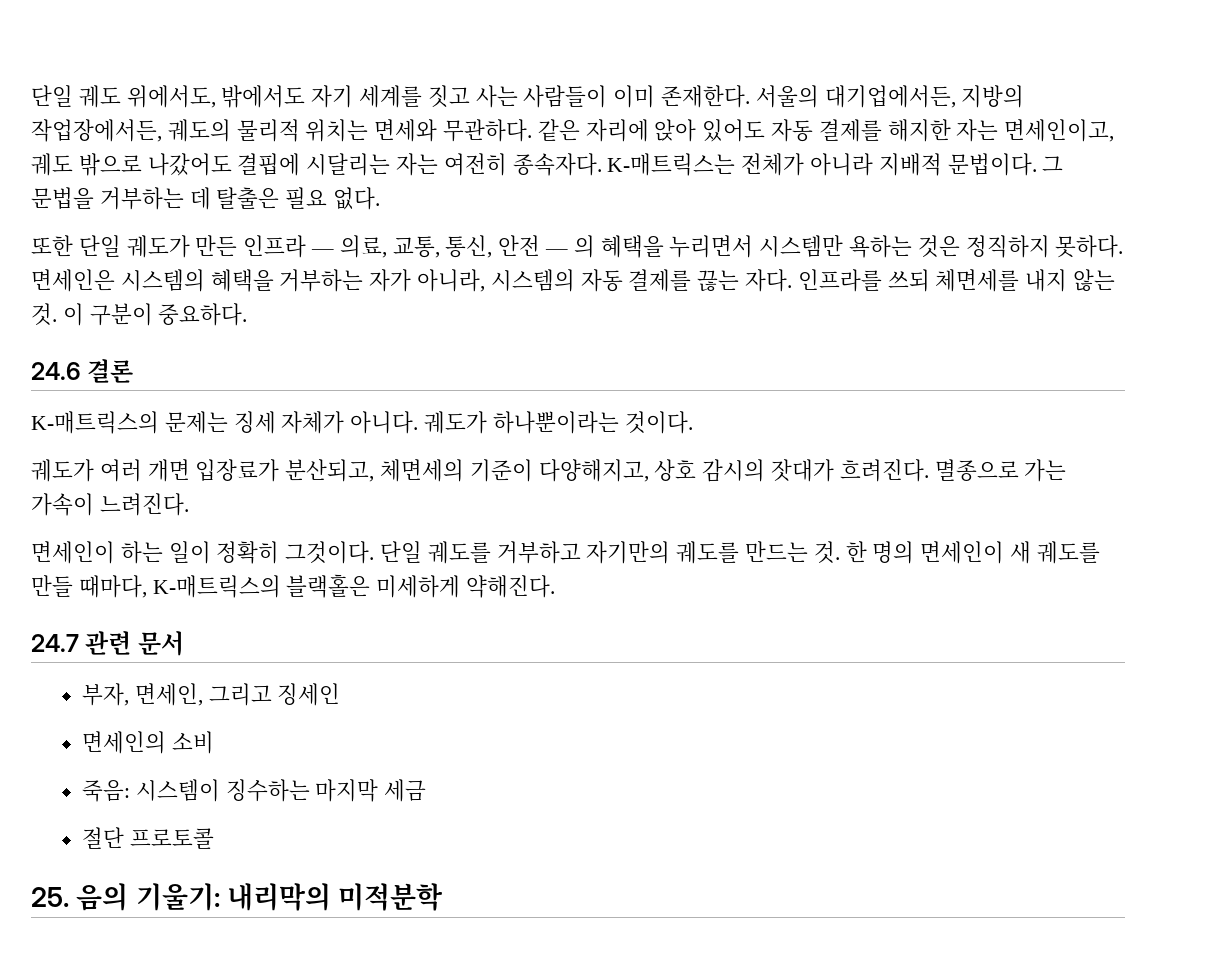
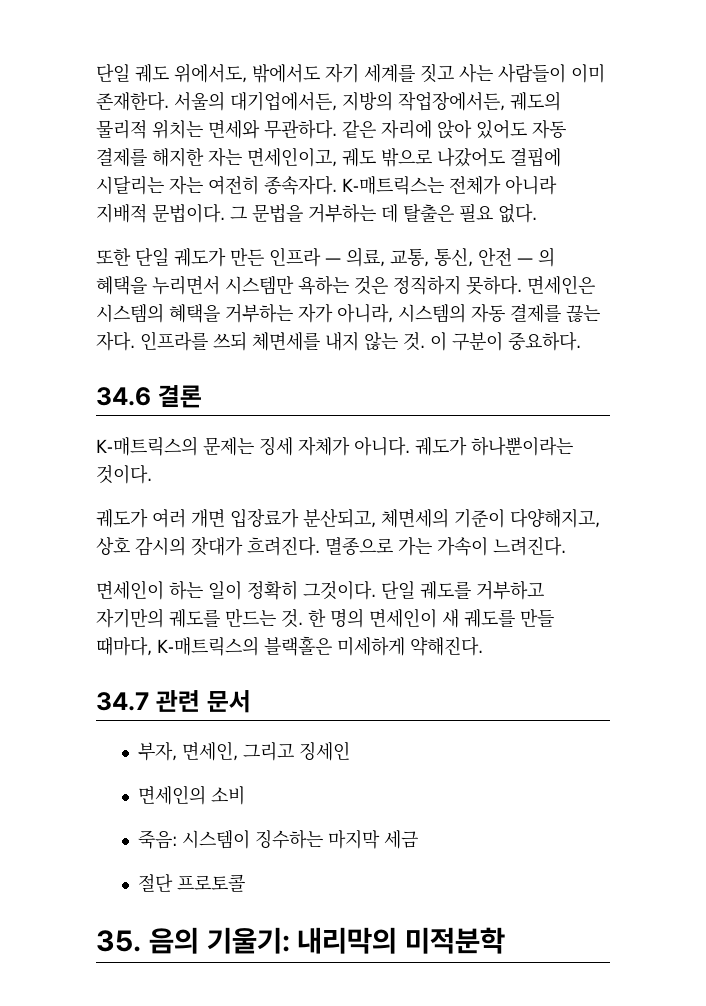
[31,362,81,380] 24.6 -> [96,387,151,406] 34.6
[31,634,79,652] 24.7 -> [96,692,149,711] 34.7
[31,887,69,907] 25. -> [96,930,141,952] 35.

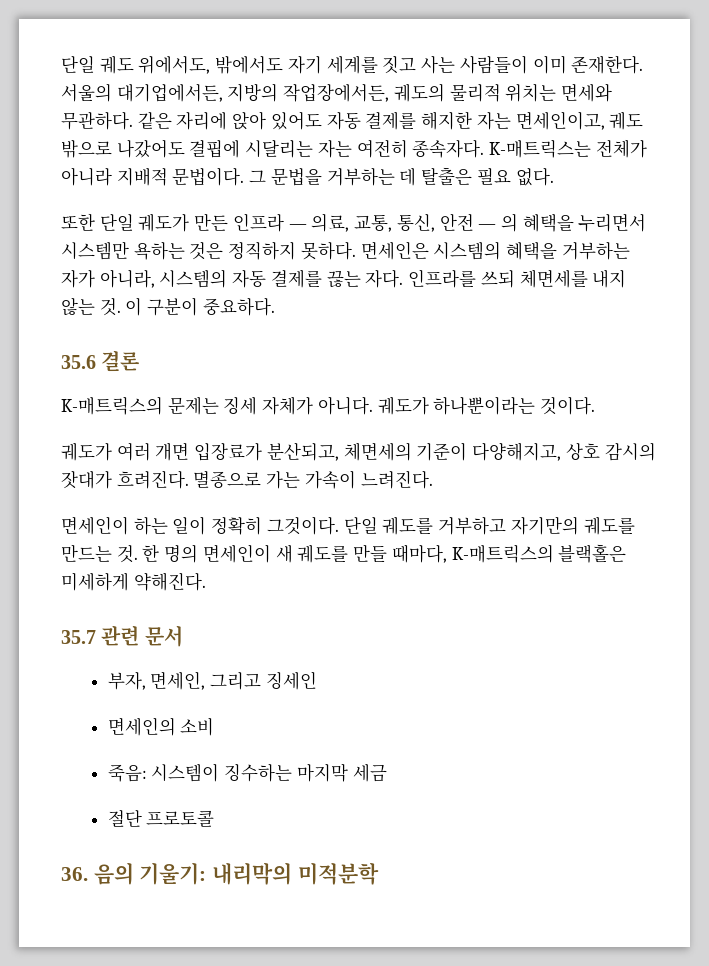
[96,387,151,406] 34.6 -> [61,355,96,369] 35.6
[96,692,149,711] 34.7 -> [61,630,96,644] 35.7
[96,930,141,952] 35. -> [61,867,88,881] 36.

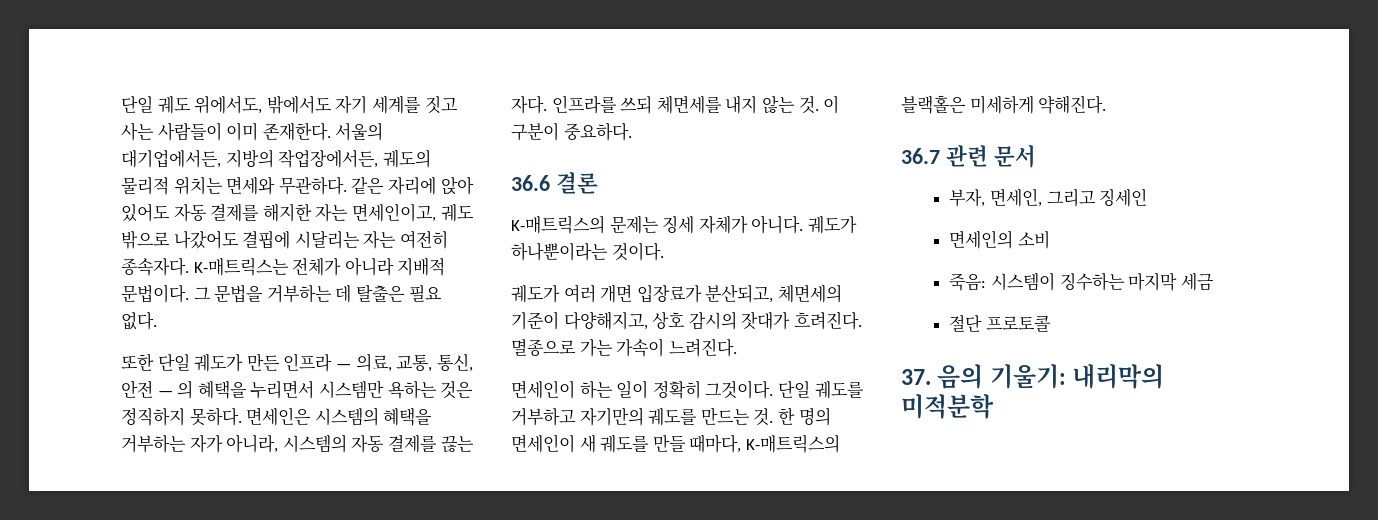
[61,355,96,369] 35.6 -> [511,175,550,191] 36.6
[61,630,96,644] 35.7 -> [901,148,940,164] 36.7
[61,867,88,881] 36. -> [901,369,931,385] 37.

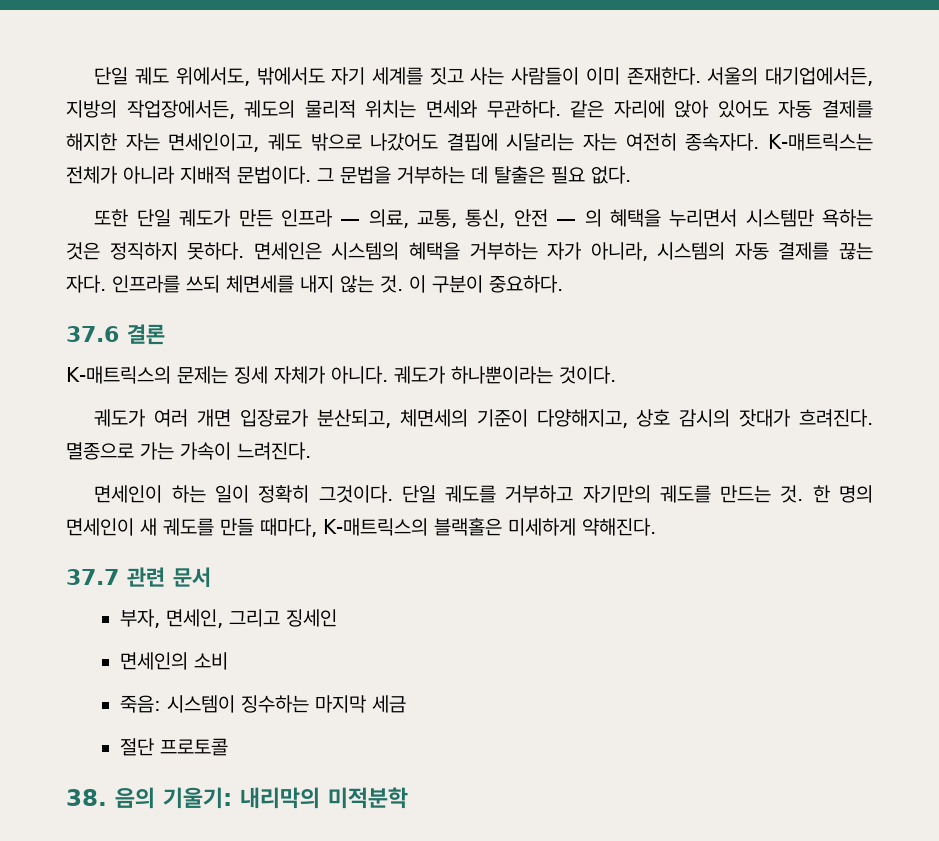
[511,175,550,191] 36.6 -> [66,326,119,342] 37.6
[901,148,940,164] 36.7 -> [66,569,119,585] 37.7
[901,369,931,385] 37. -> [66,789,107,806] 38.

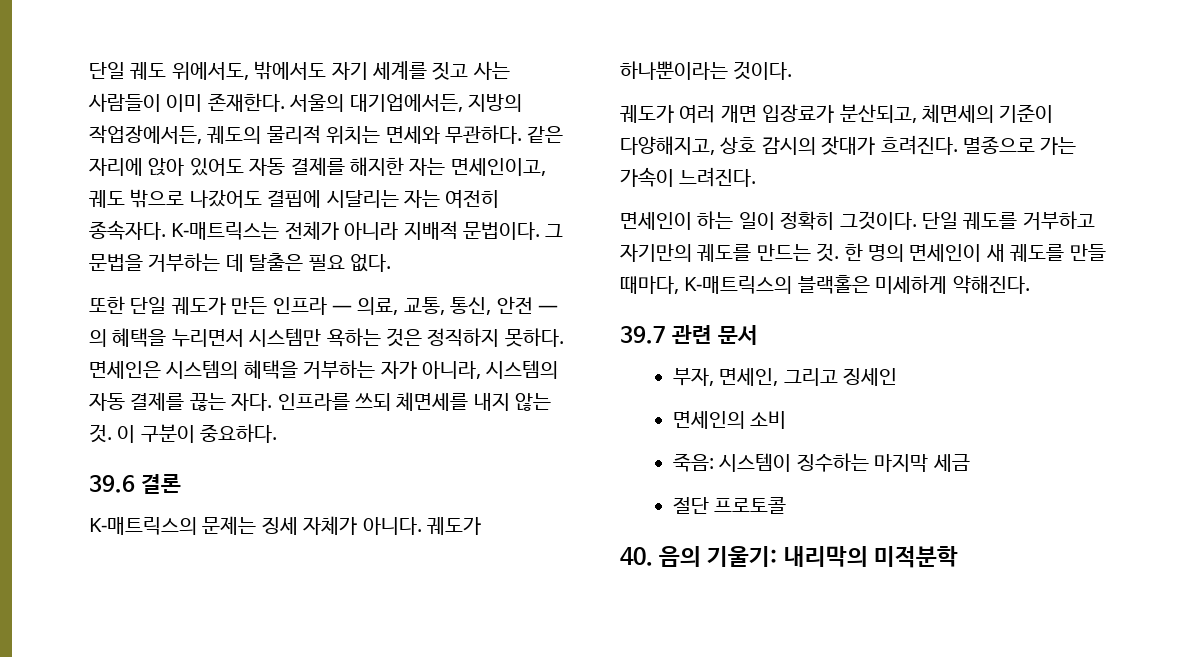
[66,326,119,342] 37.6 -> [89,475,135,493] 39.6
[66,569,119,585] 37.7 -> [620,326,666,344] 39.7
[66,789,107,806] 38. -> [620,547,653,566] 40.

